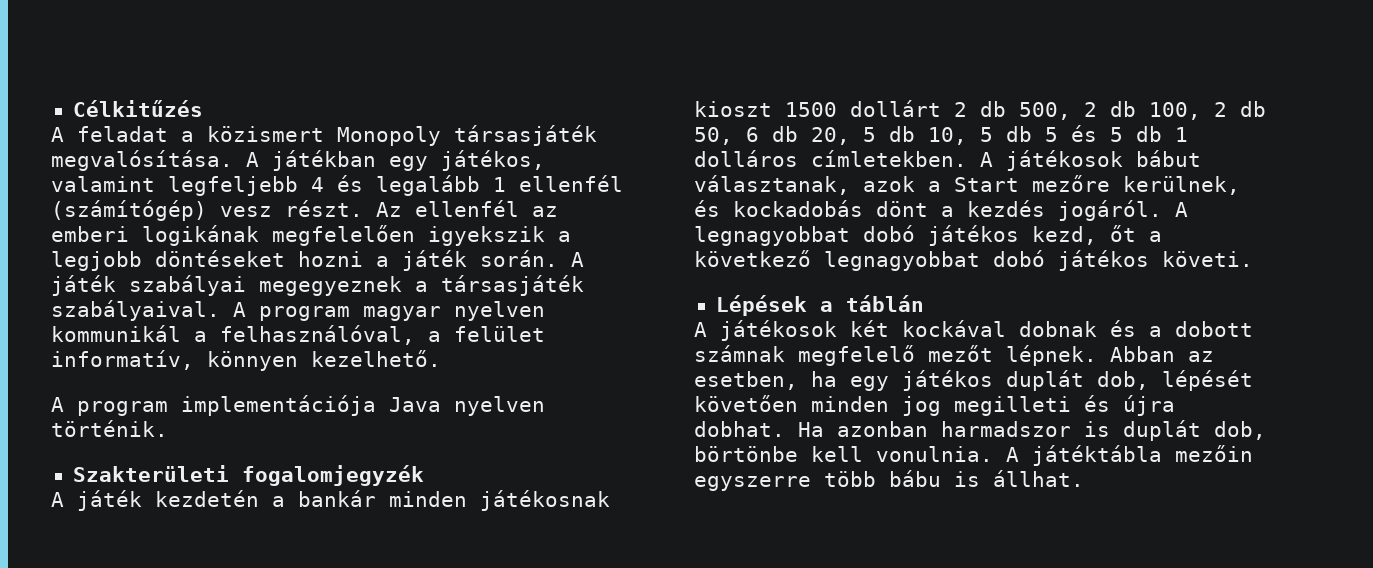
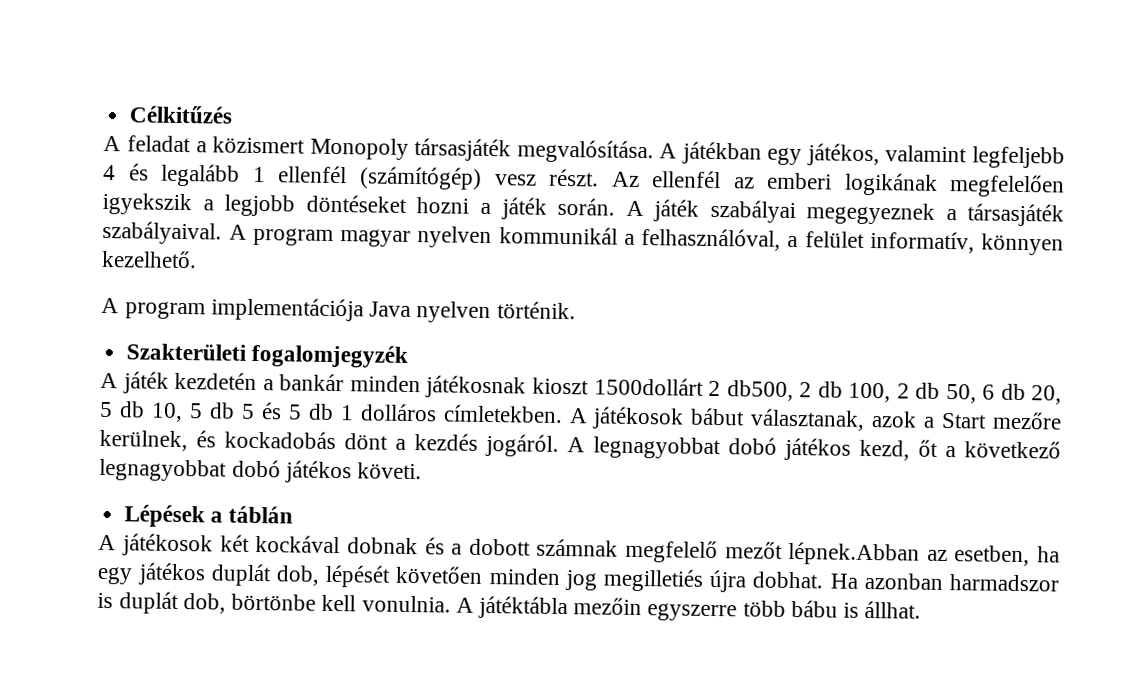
[784,100,1071,120] 1500 dollárt 2 db 500, -> [593,377,794,402] 1500dollárt 2 db500,
[1005,345,1175,366] lépnek. Abban -> [788,541,921,566] lépnek.Abban
[953,395,1110,416] megilleti és -> [603,568,705,592] megilletiés

